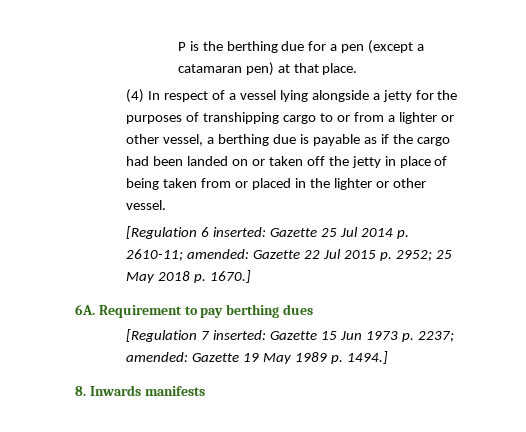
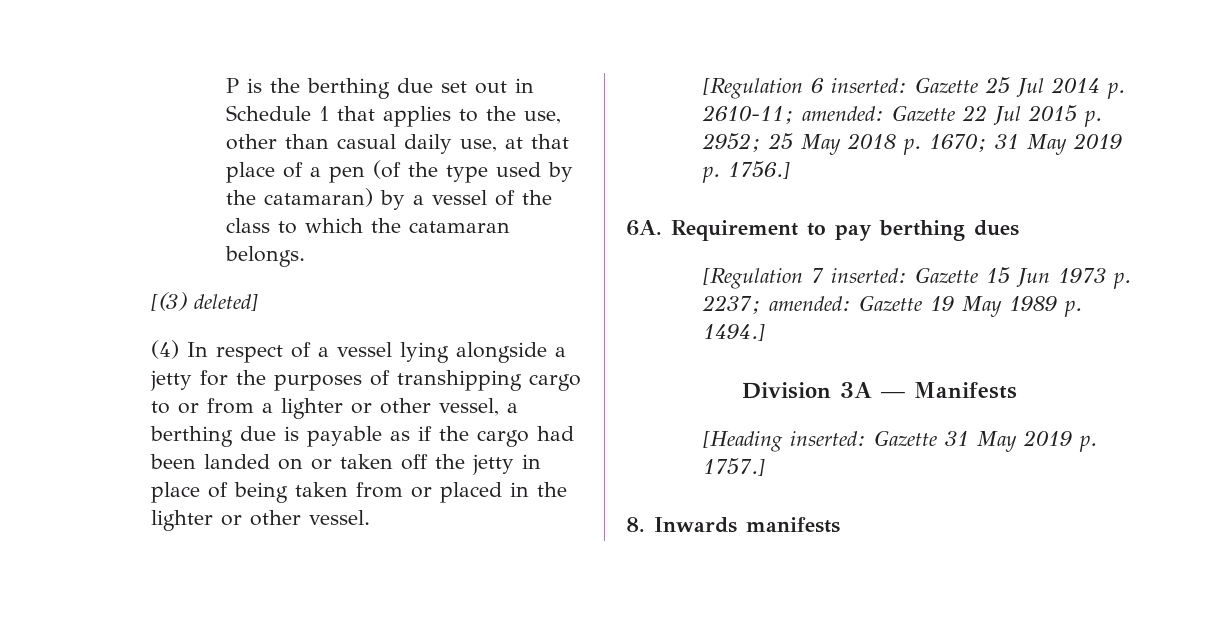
[308,40,425,54] [177,62,358,76] for a pen (except a catamaran pen) at that place. -> [441,78,535,94] [226,105,562,127] [226,134,570,154] [226,160,574,183] [226,188,553,210] [226,218,511,234] [225,246,306,267] [150,292,258,311] set out in Schedule 1 that applies to the use, other than casual daily use, at that place of a pen (of the type used by the catamaran) by a vessel of the class to which the catamaran belongs. // [(3) deleted]
[210,270,252,283] 1670.] -> [928,133,1122,155] [701,161,790,183] 1670; 31 May 2019 p. 1756.]
(388, 357) none -> [742,382,1017,399] [702,430,1097,452] [702,458,765,476] // Division 3A — Manifests // [Heading inserted: Gazette 31 May 2019 p. 1757.]

